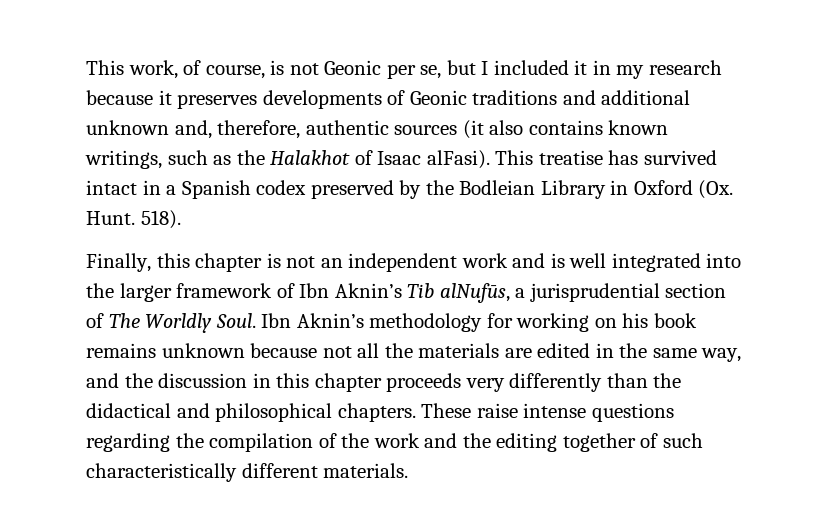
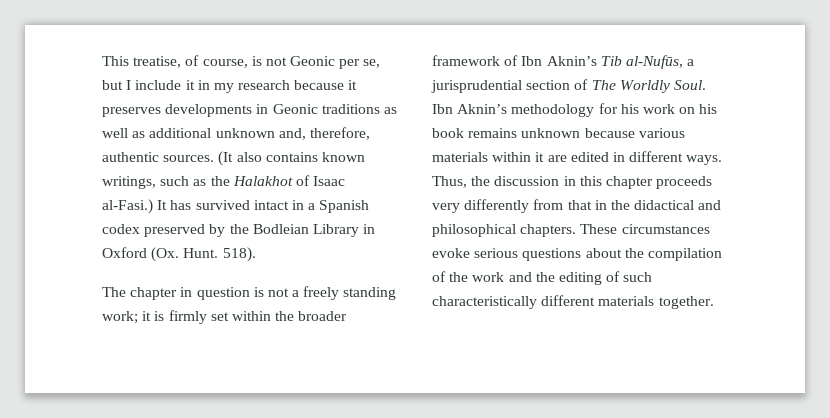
[86,60,178,79] This work, -> [102,56,182,68] This treatise,
[493,60,569,75] included -> [135,80,182,90] include
[387,90,406,105] of -> [256,104,269,114] in
[562,90,596,105] and -> [383,107,397,114] [102,128,146,138] as well as
[394,120,484,139] sources (it -> [163,151,234,166] sources. (It
[426,150,603,169] alFasi). This treatise -> [102,199,168,214] al-Fasi.) It
[86,253,742,272] [86,283,172,302] Finally, this chapter is not an independent work and is well integrated into the larger -> [102,286,397,300] [102,310,348,324] The chapter in question is not a freely standing work; it is firmly set within the broader
[439,283,510,303] alNufūs, -> [625,55,683,69] al-Nufūs,
[516,313,590,332] working -> [620,104,675,114] his work
[322,343,742,362] [86,373,119,388] not all the materials are edited in the same way, and -> [638,128,685,138] [432,151,723,165] [432,176,467,188] various materials within it are edited in different ways. Thus,
[606,373,648,388] than -> [533,199,607,210] from that in
[476,403,674,422] [86,433,170,452] raise intense questions regarding -> [621,224,710,234] [432,248,622,261] circumstances evoke serious questions about
[562,433,636,452] together -> (602, 278) none
[323,463,409,478] materials. -> [598,296,714,309] materials together.

